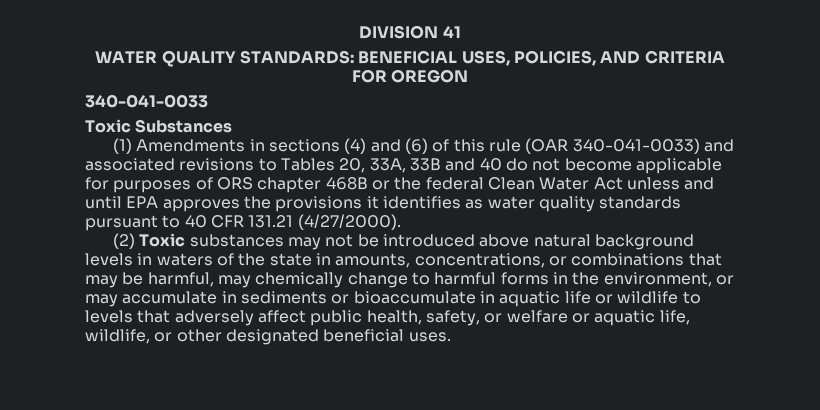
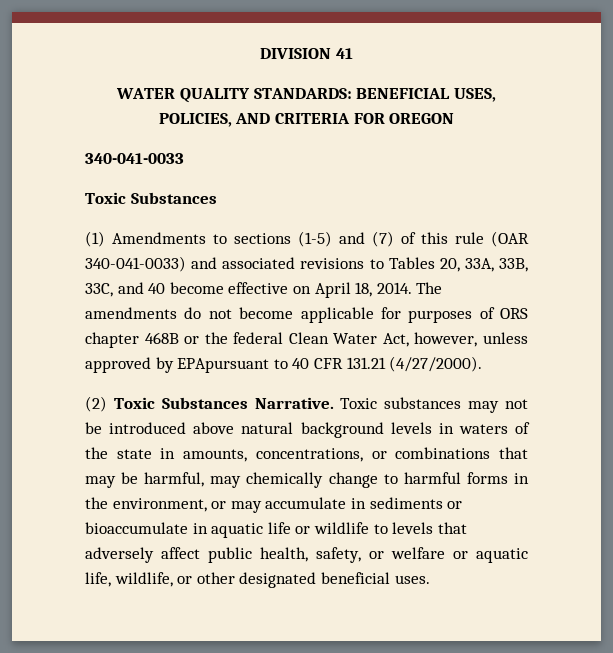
[249,138,429,154] in sections (4) and (6) -> [213,231,394,247] to sections (1-5) and (7)
[409,158,502,171] 33B and 40 -> [499,258,528,272] [85,282,443,298] [85,307,177,319] 33B, 33C, and 40 become effective on April 18, 2014. The amendments
[593,177,715,190] [85,196,682,212] [85,215,158,231] Act unless and until EPA approves the provisions it identifies as water quality standards pursuant -> [382,332,528,347] [85,357,270,373] Act, however, unless approved by EPApursuant
(186, 240) none -> [161,397,378,409] Substances Narrative. Toxic

